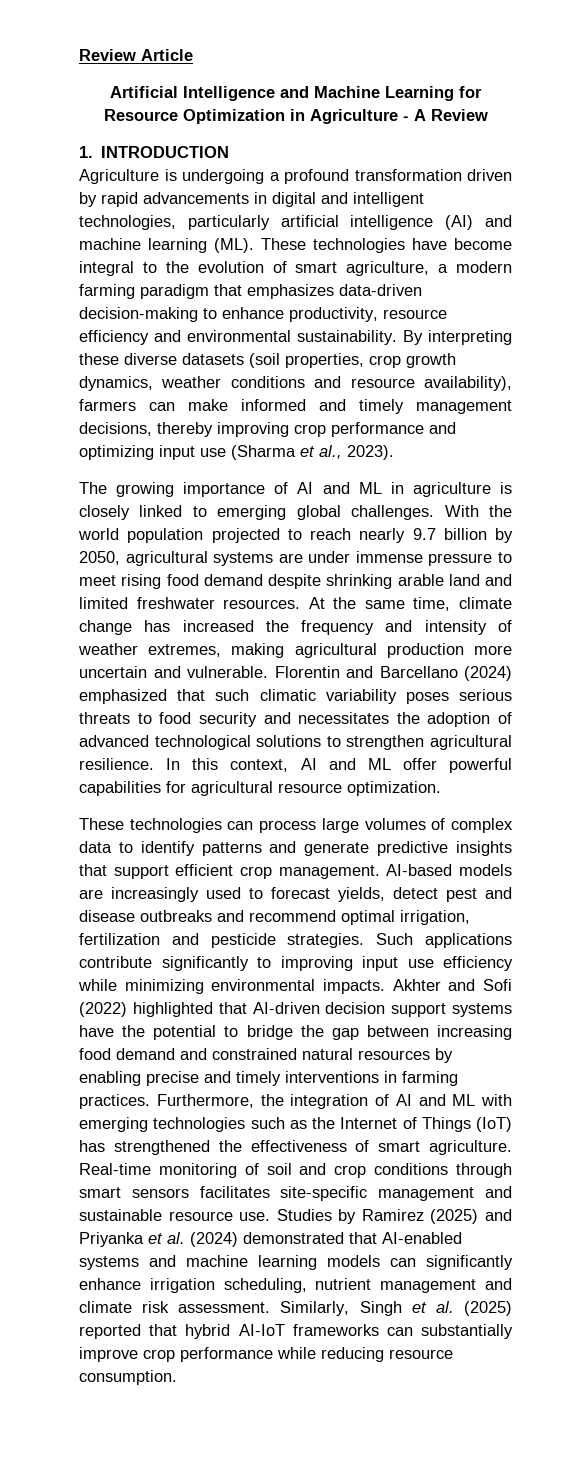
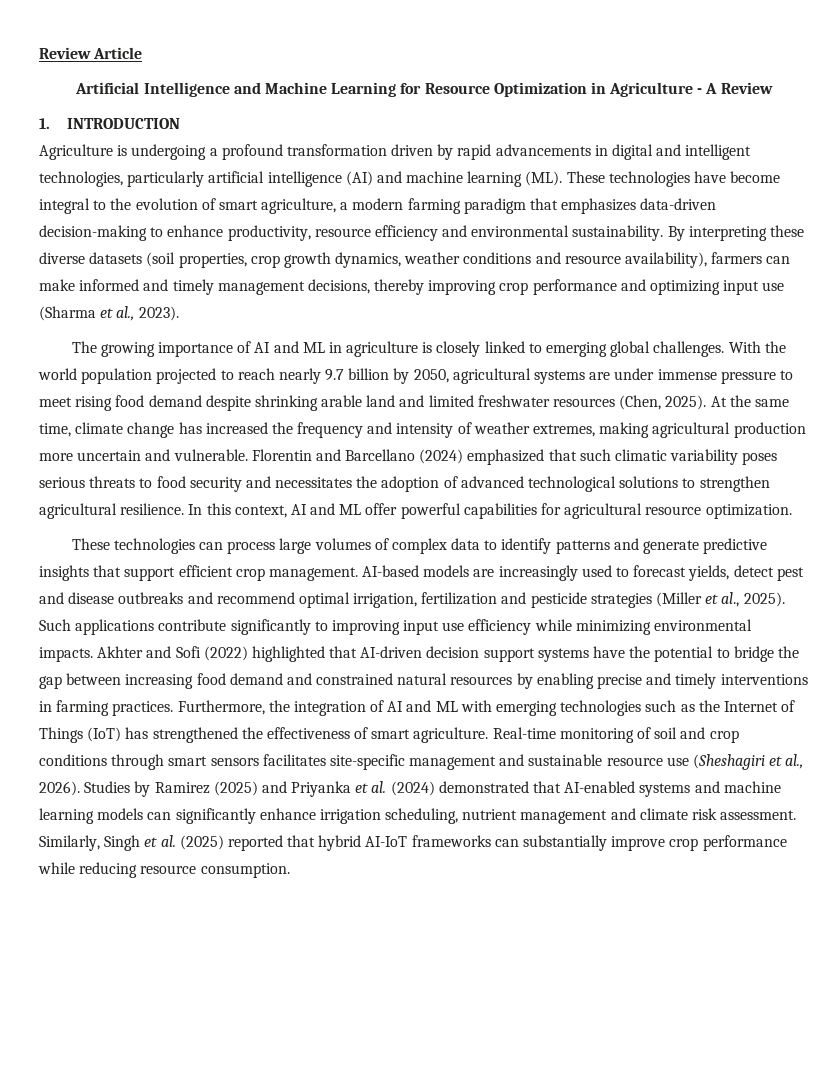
[223,599,301,609] resources. -> [553,395,707,410] resources (Chen, 2025).
[287,933,365,948] strategies. -> [590,592,785,608] strategies (Miller et al., 2025).
[239,1212,271,1221] use. -> [666,754,804,770] [39,781,80,796] use (Sheshagiri et al., 2026).

